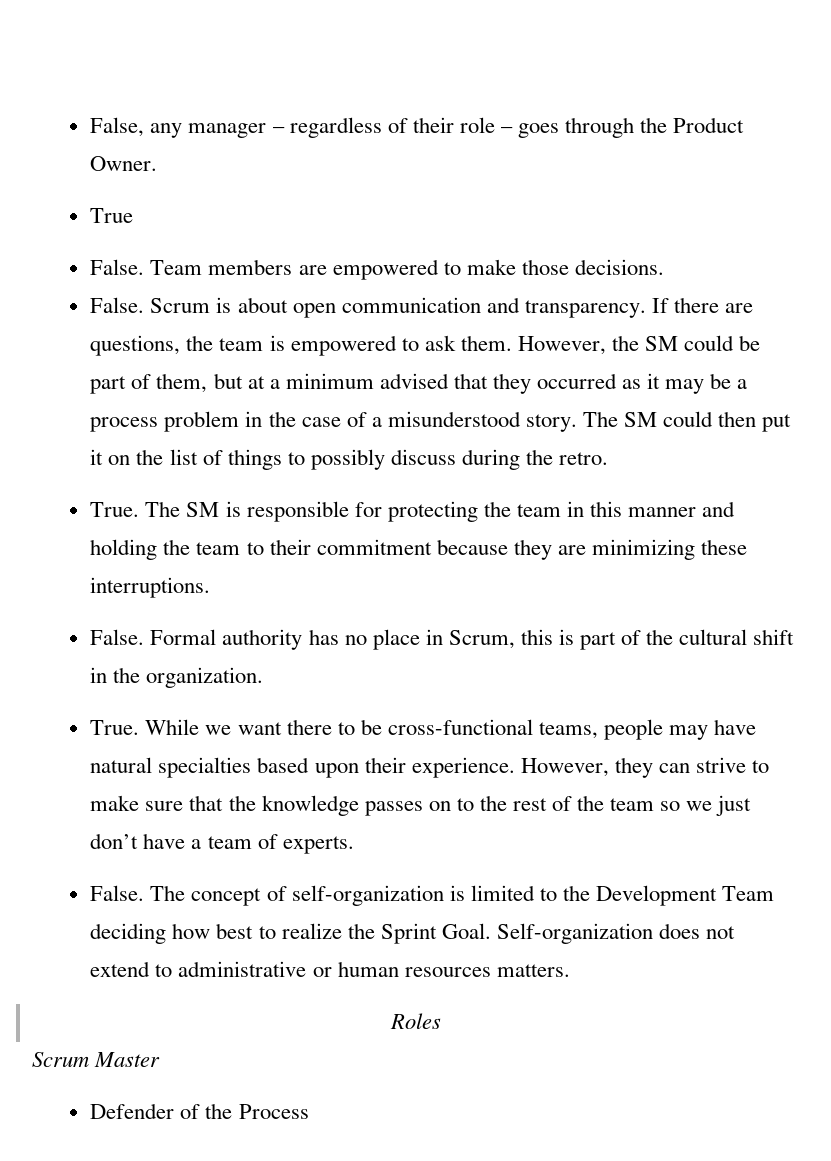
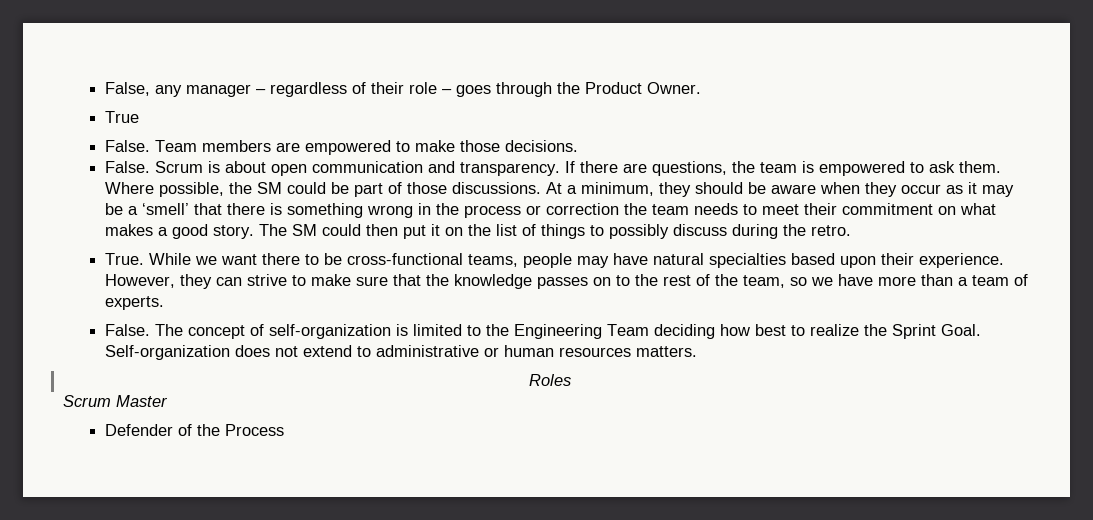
[517,336,606,355] However, -> [105,182,225,197] Where possible,
[156,373,618,394] them, but at a minimum advised that they occurred -> [407,182,942,197] those discussions. At a minimum, they should be aware when they occur
[90,411,521,432] process problem in the case of a misunderstood -> [142,203,997,218] [105,224,209,239] ‘smell’ that there is something wrong in the process or correction the team needs to meet their commitment on what makes a good
[90,501,736,522] [90,539,748,560] [90,577,211,598] [90,629,795,650] [90,667,264,688] // True. The SM is responsible for protecting the team in this manner and holding the team to their commitment because they are minimizing these interruptions. // False. Formal authority has no place in Scrum, this is part of the cultural shift in the organization. -> (852, 230) none
[610,798,655,811] team -> [743,275,786,288] team,
[716,795,752,816] [90,833,186,849] just don’t have -> [838,274,954,286] have more than
[595,885,717,906] Development -> [514,324,603,339] Engineering

